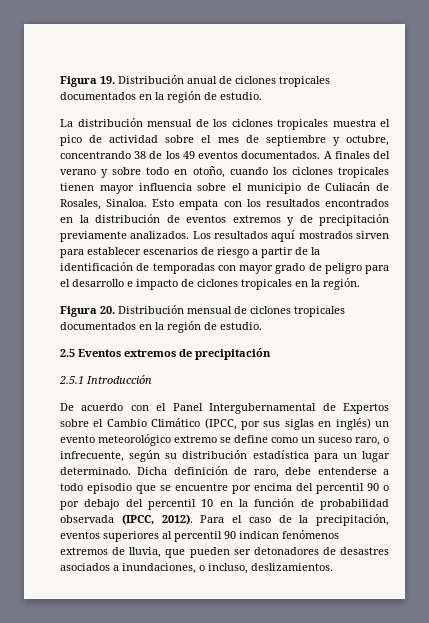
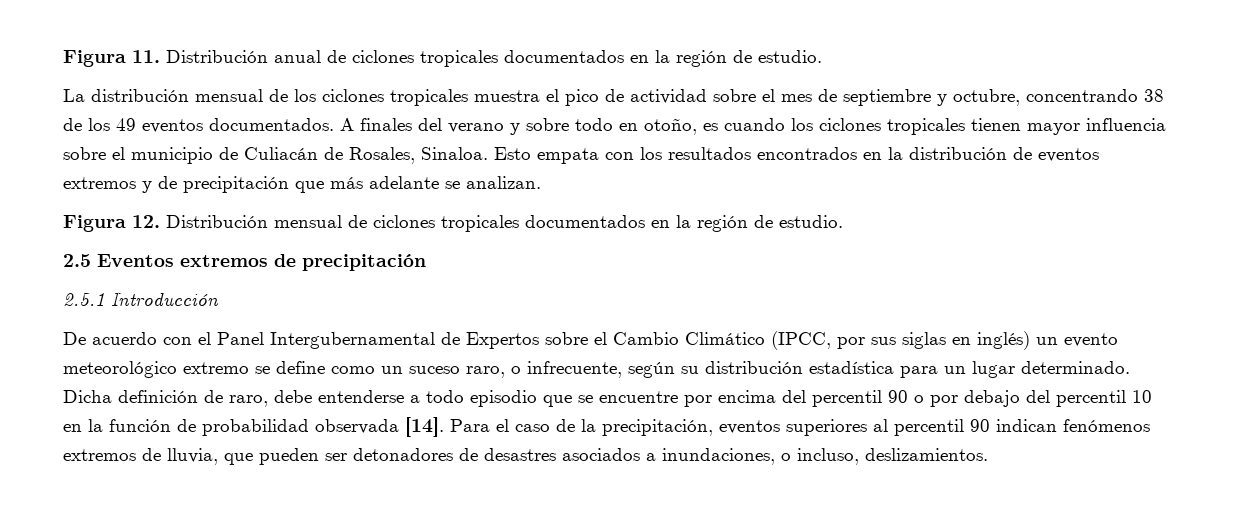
[60,76,115,87] Figura 19. -> [63,50,160,67] Figura 11.
(225, 172) none -> [703,123,718,131] es
[60,230,389,242] [60,247,320,258] [60,262,389,274] [60,278,360,290] [60,306,115,317] previamente analizados. Los resultados aquí mostrados sirven para establecer escenarios de riesgo a partir de la identificación de temporadas con mayor grado de peligro para el desarrollo e impacto de ciclones tropicales en la región. // Figura 20. -> [295,176,541,193] [63,215,160,232] que más adelante se analizan. // Figura 12.
[121,514,193,525] (IPCC, 2012). -> [405,417,444,437] [14].

